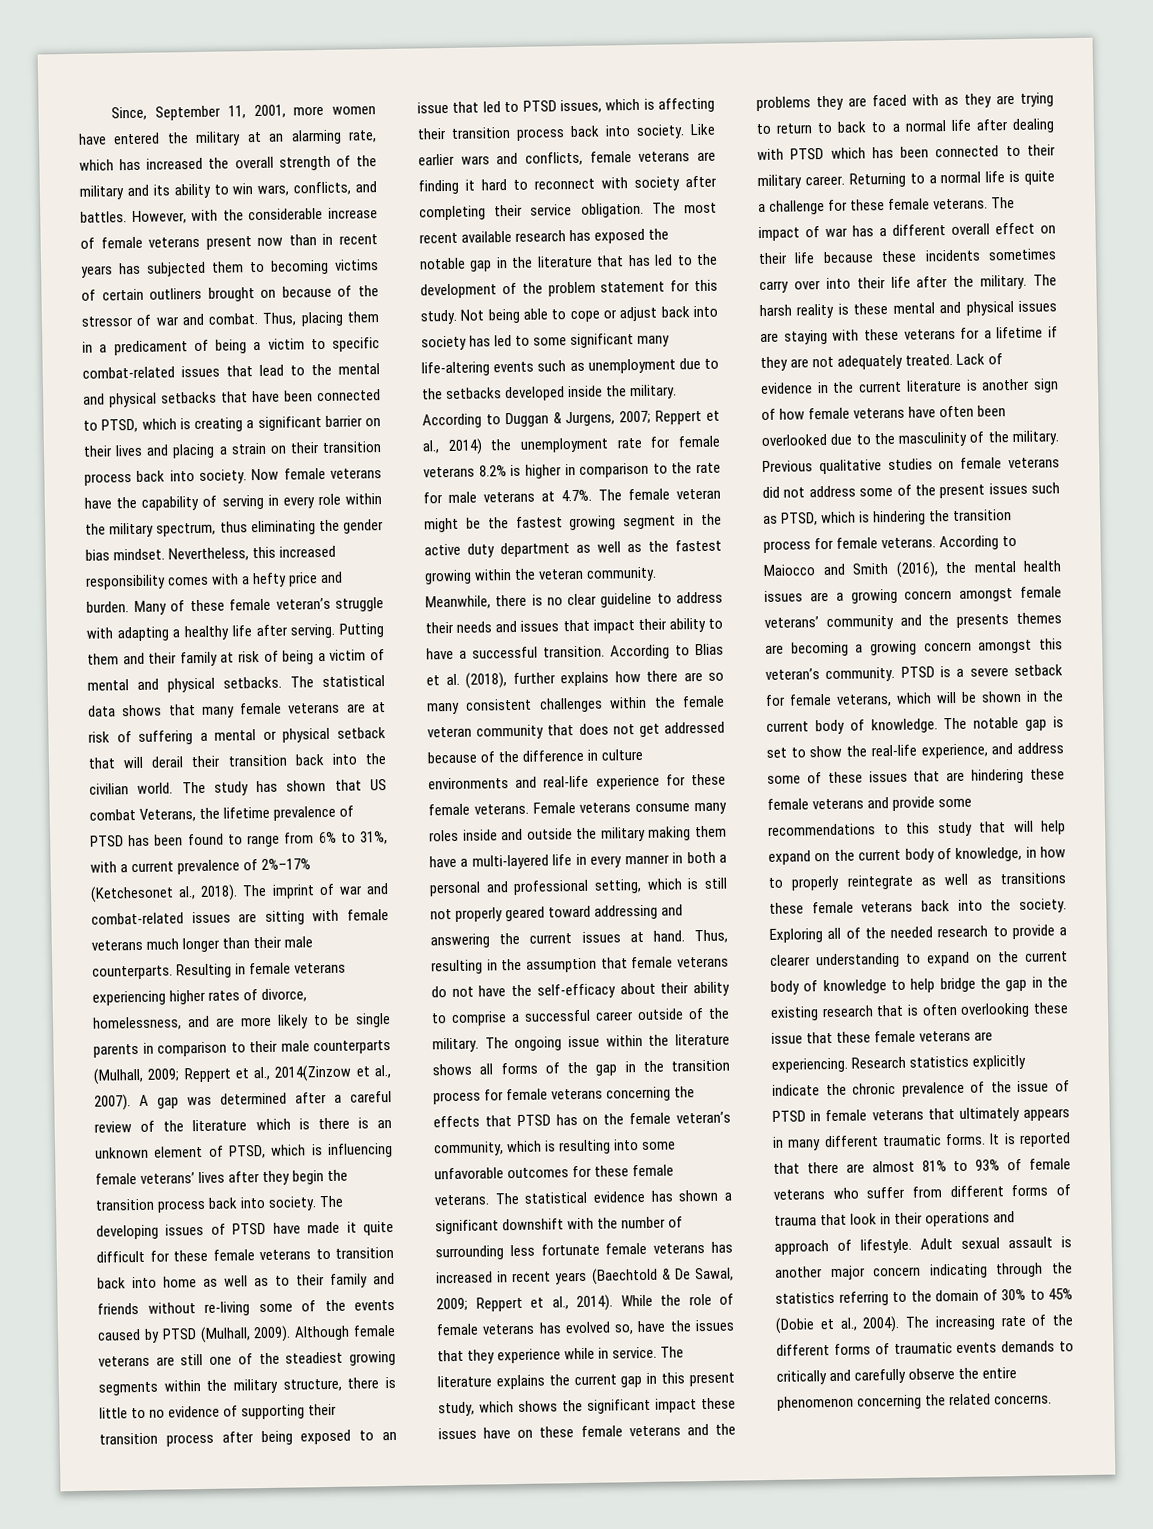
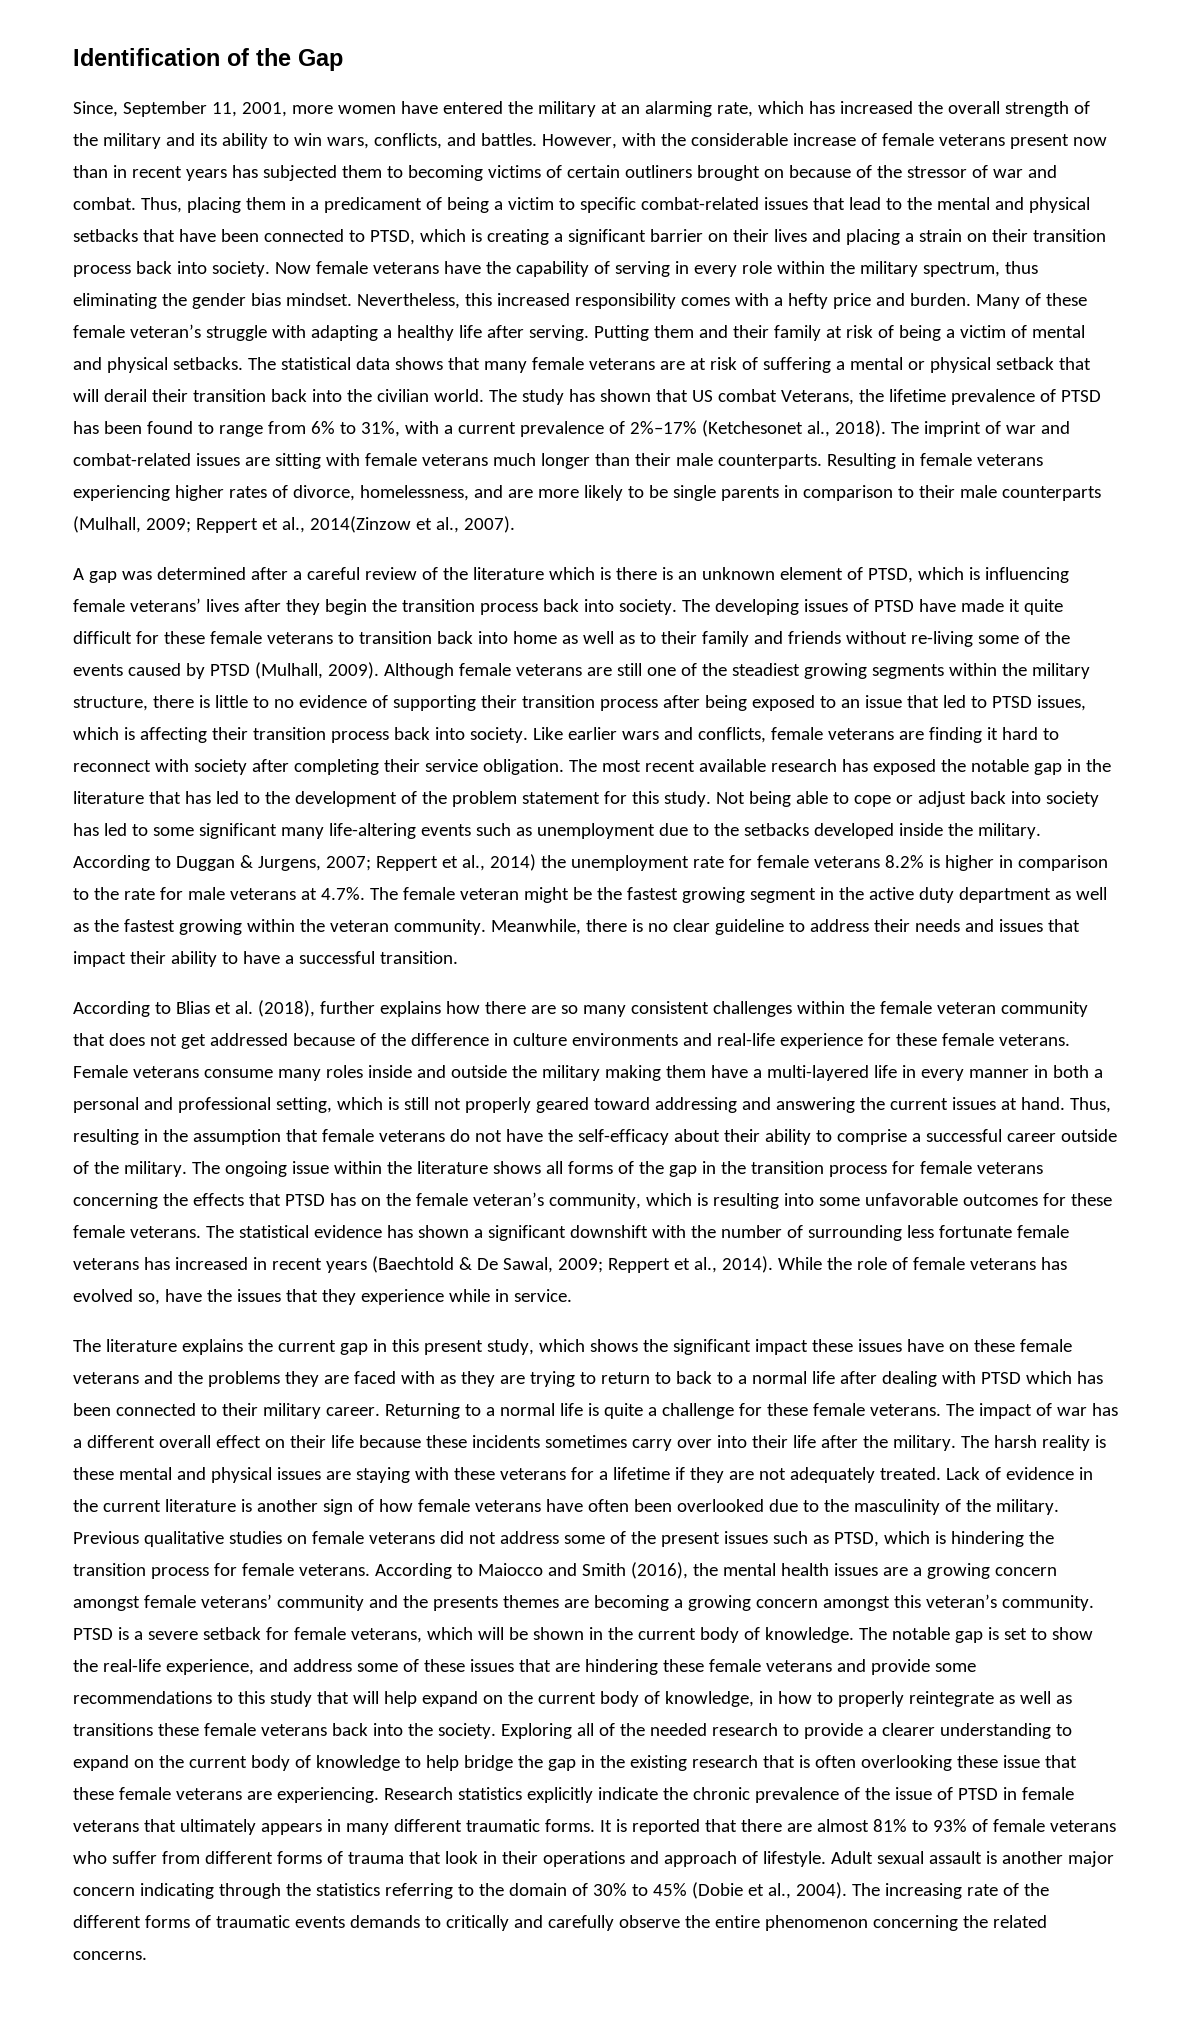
(111, 113) none -> [73,48,343,71] Identification of the Gap //
(131, 1102) none -> (515, 524) //
(605, 651) none -> (458, 957) //
(658, 1352) none -> (572, 1295) //

